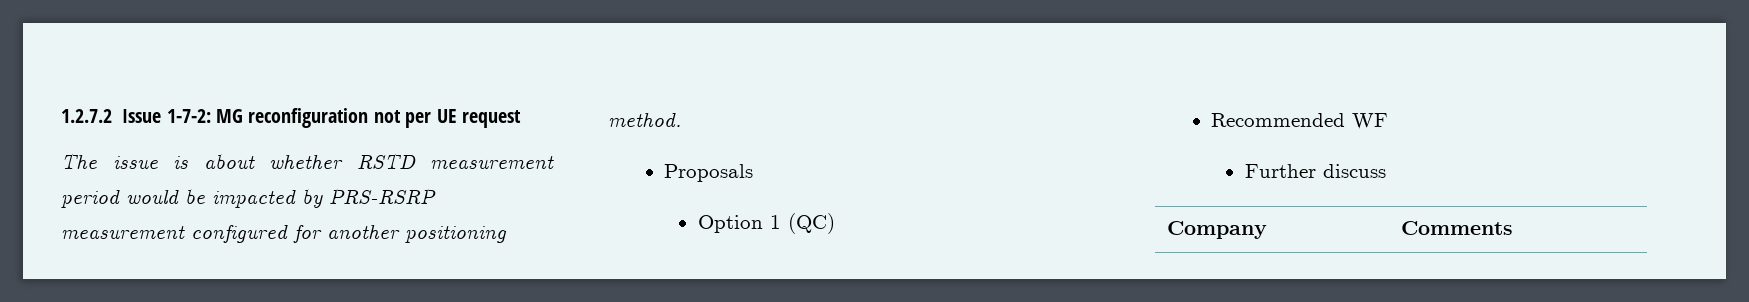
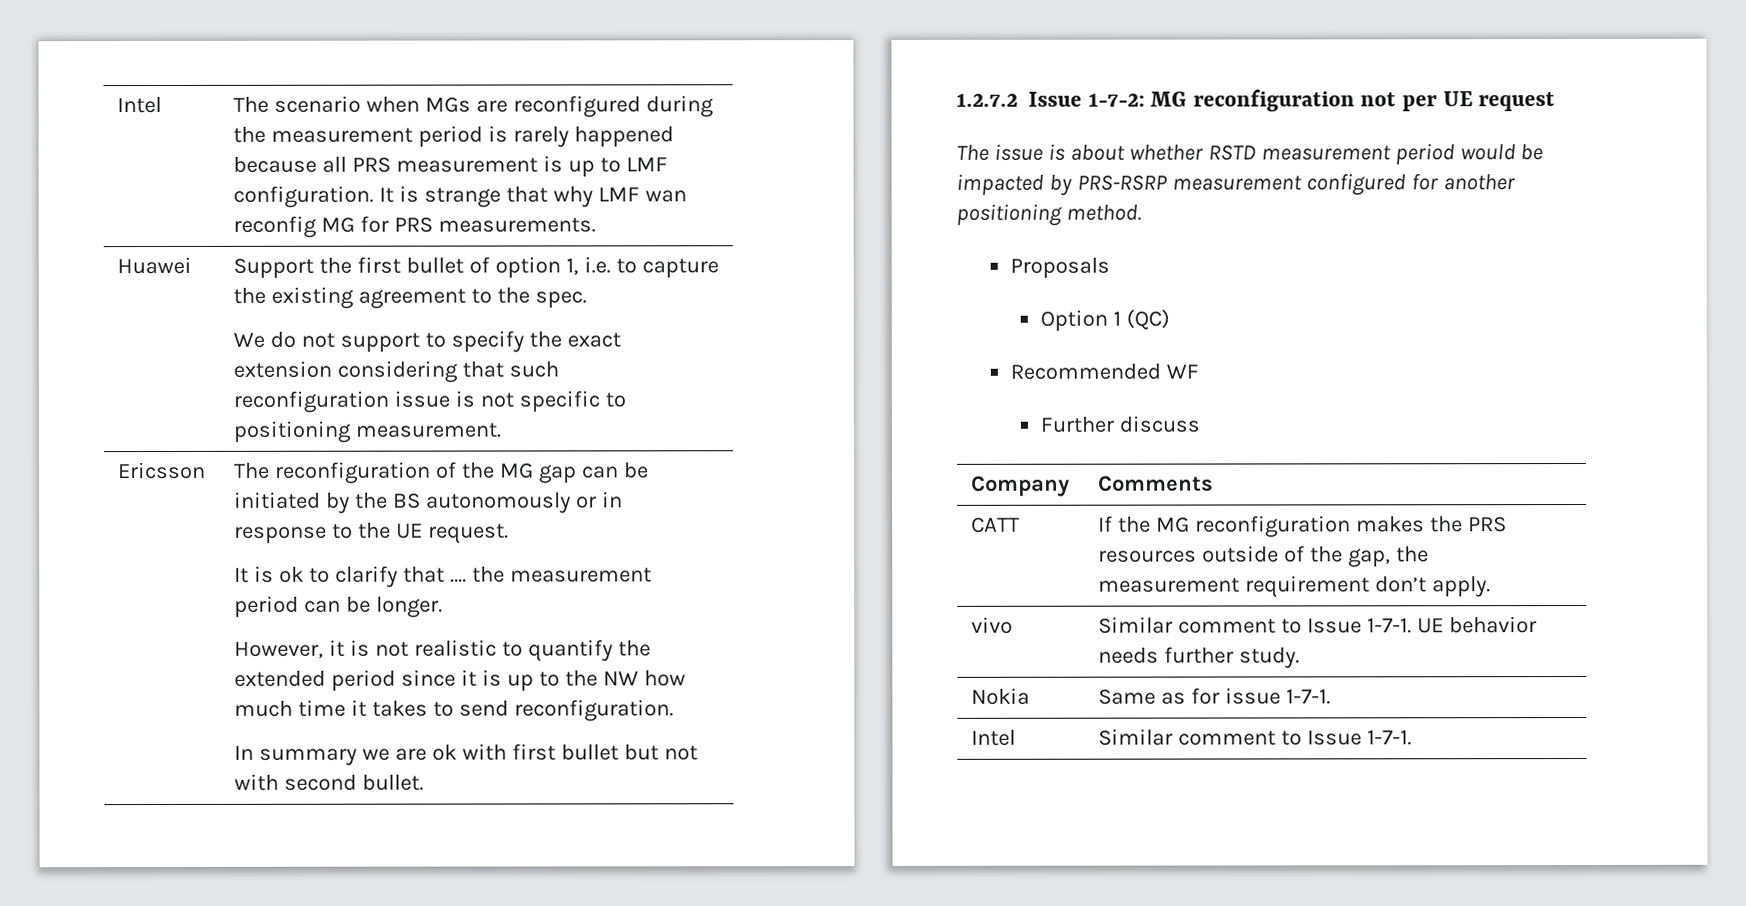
(61, 116) none -> [117,96,163,114] [233,95,714,118] [233,125,674,148] [233,155,668,178] [233,185,687,208] [233,215,596,238] [117,256,193,275] [233,256,719,279] [233,286,587,309] [233,330,621,353] [233,360,560,383] [233,390,626,413] [233,420,502,443] [118,461,207,480] [234,461,649,484] [234,491,623,514] [234,522,509,544] [234,565,652,588] [234,595,444,618] [234,639,651,662] [234,669,686,692] [234,699,674,722] [234,743,698,766] [234,773,425,791] Intel | The scenario when MGs are reconfigured during the measurement period is rarely happened because all PRS measurement is up to LMF configuration. It is strange that why LMF wan reconfig MG for PRS measurements. // Huawei | Support the first bullet of option 1, i.e. to capture the existing agreement to the spec. // We do not support to specify the exact extension considering that such reconfiguration issue is not specific to positioning measurement. // Ericsson | The reconfiguration of the MG gap can be initiated by the BS autonomously or in response to the UE request. // It is ok to clarify that …. the measurement period can be longer. // However, it is not realistic to quantify the extended period since it is up to the NW how much time it takes to send reconfiguration. // In summary we are ok with first bullet but not with second bullet. //
(1514, 228) none -> [971,516,1021,533] [1098,515,1507,538] [1098,545,1429,568] [1098,575,1492,598] [971,616,1014,634] [1098,616,1537,634] [1098,646,1301,669] [971,687,1031,705] [1098,687,1331,705] [971,729,1017,746] [1098,728,1412,746] // CATT | If the MG reconfiguration makes the PRS resources outside of the gap, the measurement requirement don’t apply. // vivo | Similar comment to Issue 1-7-1. UE behavior needs further study. // Nokia | Same as for issue 1-7-1. // Intel | Similar comment to Issue 1-7-1.

